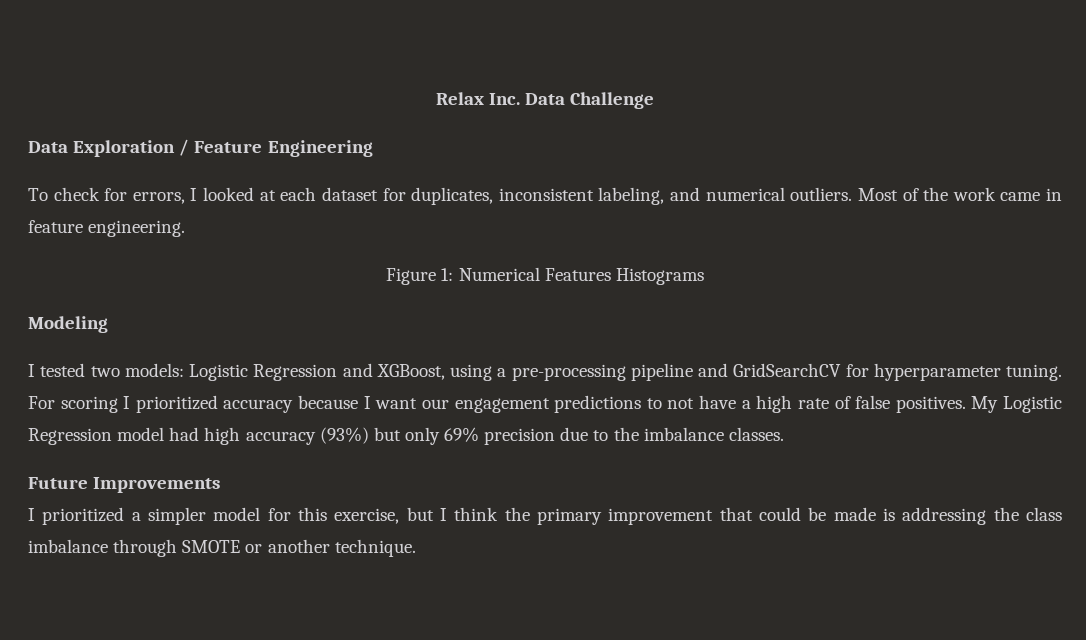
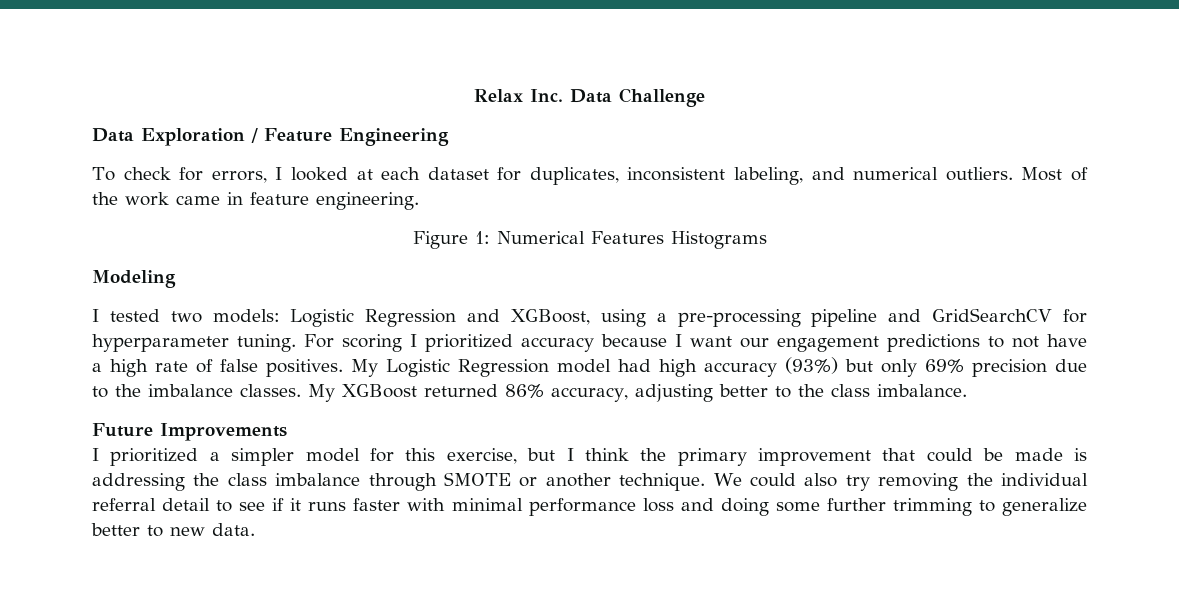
(784, 434) none -> [308,384,967,402] My XGBoost returned 86% accuracy, adjusting better to the class imbalance.
(416, 548) none -> [713,473,1088,491] [92,498,1087,516] [91,523,255,537] We could also try removing the individual referral detail to see if it runs faster with minimal performance loss and doing some further trimming to generalize better to new data.

